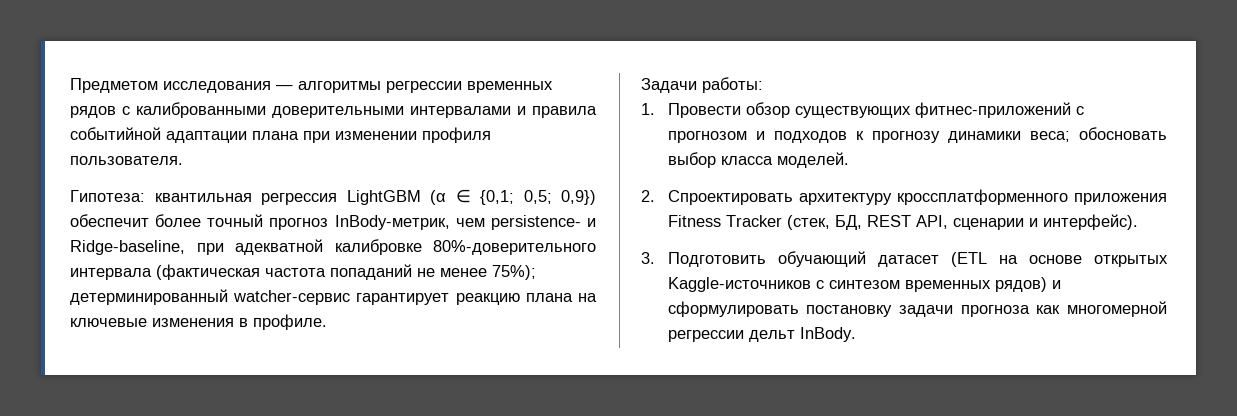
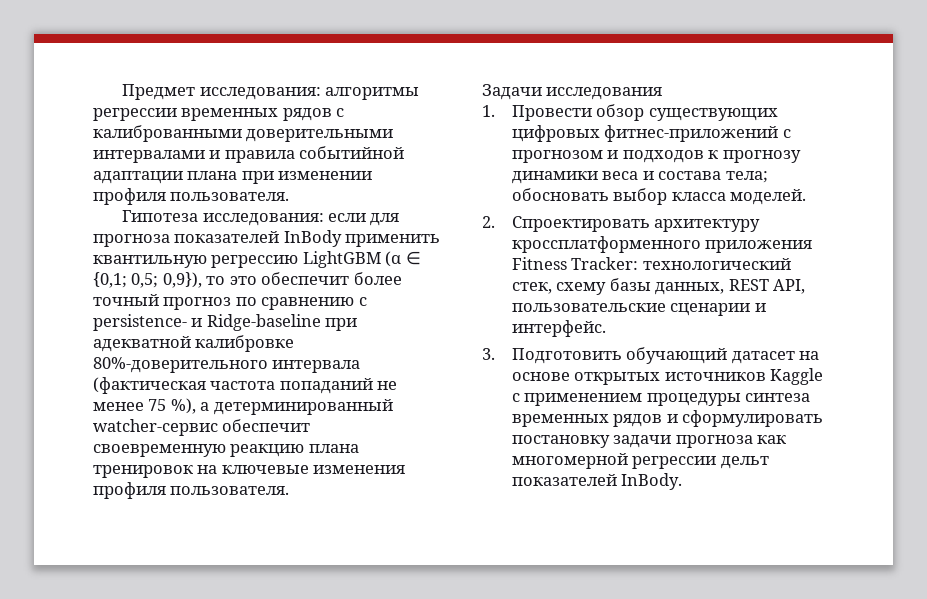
[70,78,293,93] Предметом исследования — -> [122,84,321,100] Предмет исследования:
[70,190,337,205] Гипотеза: квантильная регрессия -> [122,210,400,226] [93,230,441,247] [93,255,299,268] Гипотеза исследования: если для прогноза показателей InBody применить квантильную регрессию
[561,190,596,205] 0,9}) -> [162,272,257,288] 0,9}), то это
[334,215,485,230] InBody-метрик, чем -> [235,297,367,310] по сравнению с
[70,240,185,255] Ridge-baseline, -> [206,314,321,331] Ridge-baseline
[492,265,536,280] [70,289,450,305] 75%); детерминированный watcher-сервис гарантирует -> [148,398,393,415] [93,419,311,436] [93,444,226,457] 75 %), а детерминированный watcher-сервис обеспечит своевременную
(573, 297) none -> [93,465,193,478] тренировок
[239,314,327,330] в профиле. -> [93,482,290,499] профиля пользователя.
[702,77,763,93] работы: -> [546,87,663,100] исследования
(911, 112) none -> [512,125,601,142] цифровых
[1029,131,1070,142] веса; -> [602,171,768,183] веса и состава тела;
[725,215,862,230] Tracker (стек, БД, -> [571,257,791,270] [512,278,725,295] Tracker: технологический стек, схему базы данных,
(948, 222) none -> [512,303,667,312] пользовательские
[1042,214,1138,230] интерфейс). -> [512,320,607,337] интерфейс.
[950,252,987,267] (ETL -> (795, 357) none
[667,277,1047,292] Kaggle-источников с синтезом временных рядов) -> [664,368,824,385] [512,393,811,406] [512,414,663,427] источников Kaggle с применением процедуры синтеза временных рядов
(795, 336) none -> [512,474,618,486] показателей

